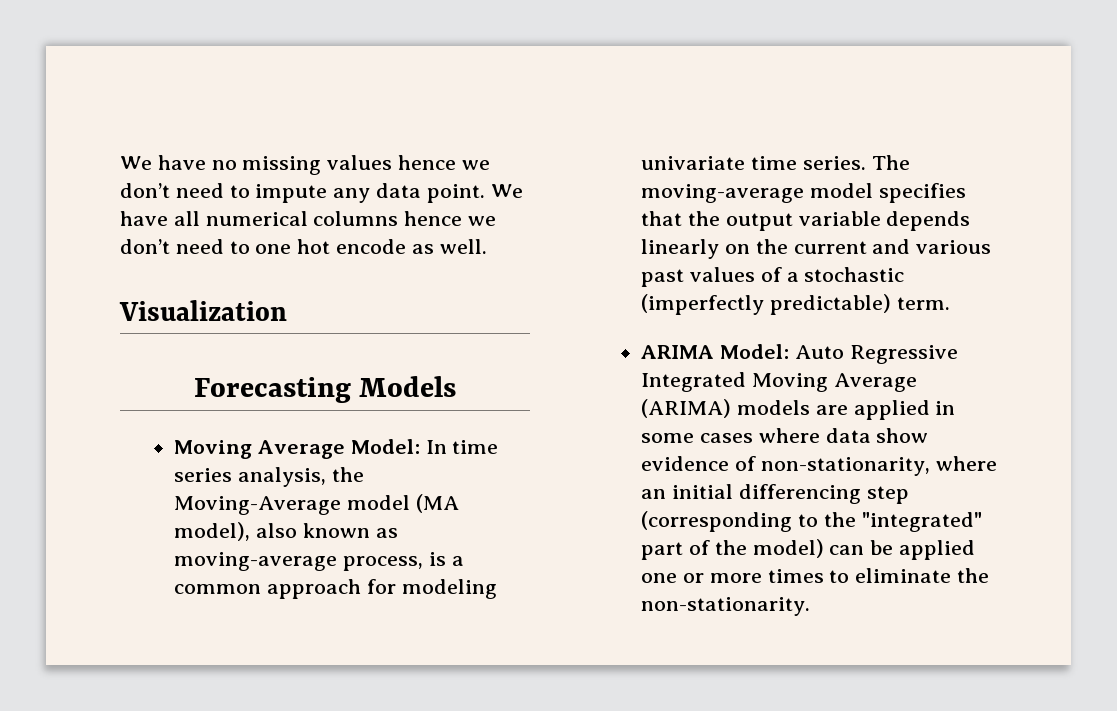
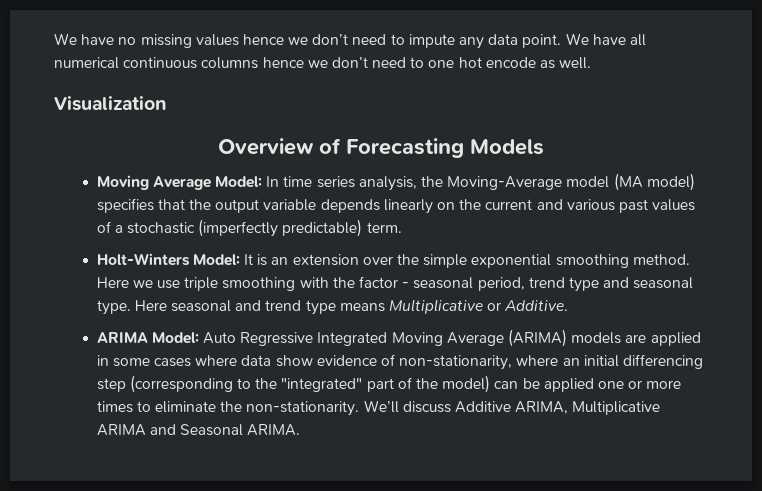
(308, 218) none -> [123,57,198,69] continuous
(287, 310) none -> [218,138,341,155] Overview of
[174,522,398,541] [174,552,464,571] [174,579,497,599] [641,155,910,170] [641,183,873,203] model), also known as moving-average process, is a common approach for modeling univariate time series. The moving-average model -> [646,173,695,191] model)
(950, 303) none -> [96,253,690,268] [96,276,694,292] [96,299,569,315] // Holt-Winters Model: It is an extension over the simple exponential smoothing method. Here we use triple smoothing with the factor - seasonal period, trend type and seasonal type. Here seasonal and trend type means Multiplicative or Additive.
(811, 606) none -> [363,400,661,415] [96,424,301,436] We’ll discuss Additive ARIMA, Multiplicative ARIMA and Seasonal ARIMA.

